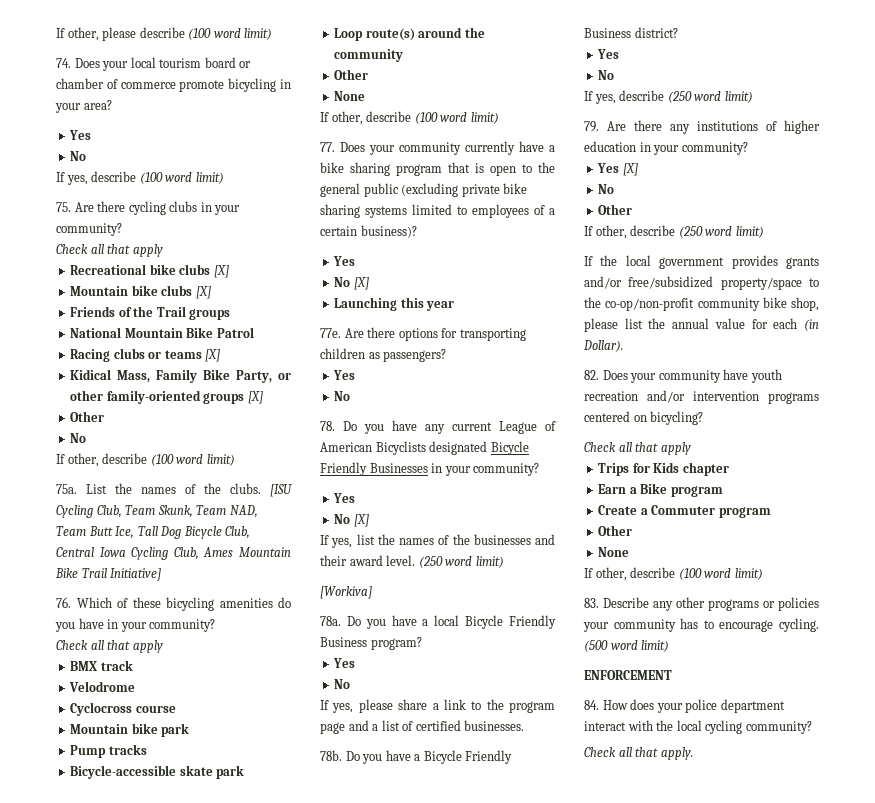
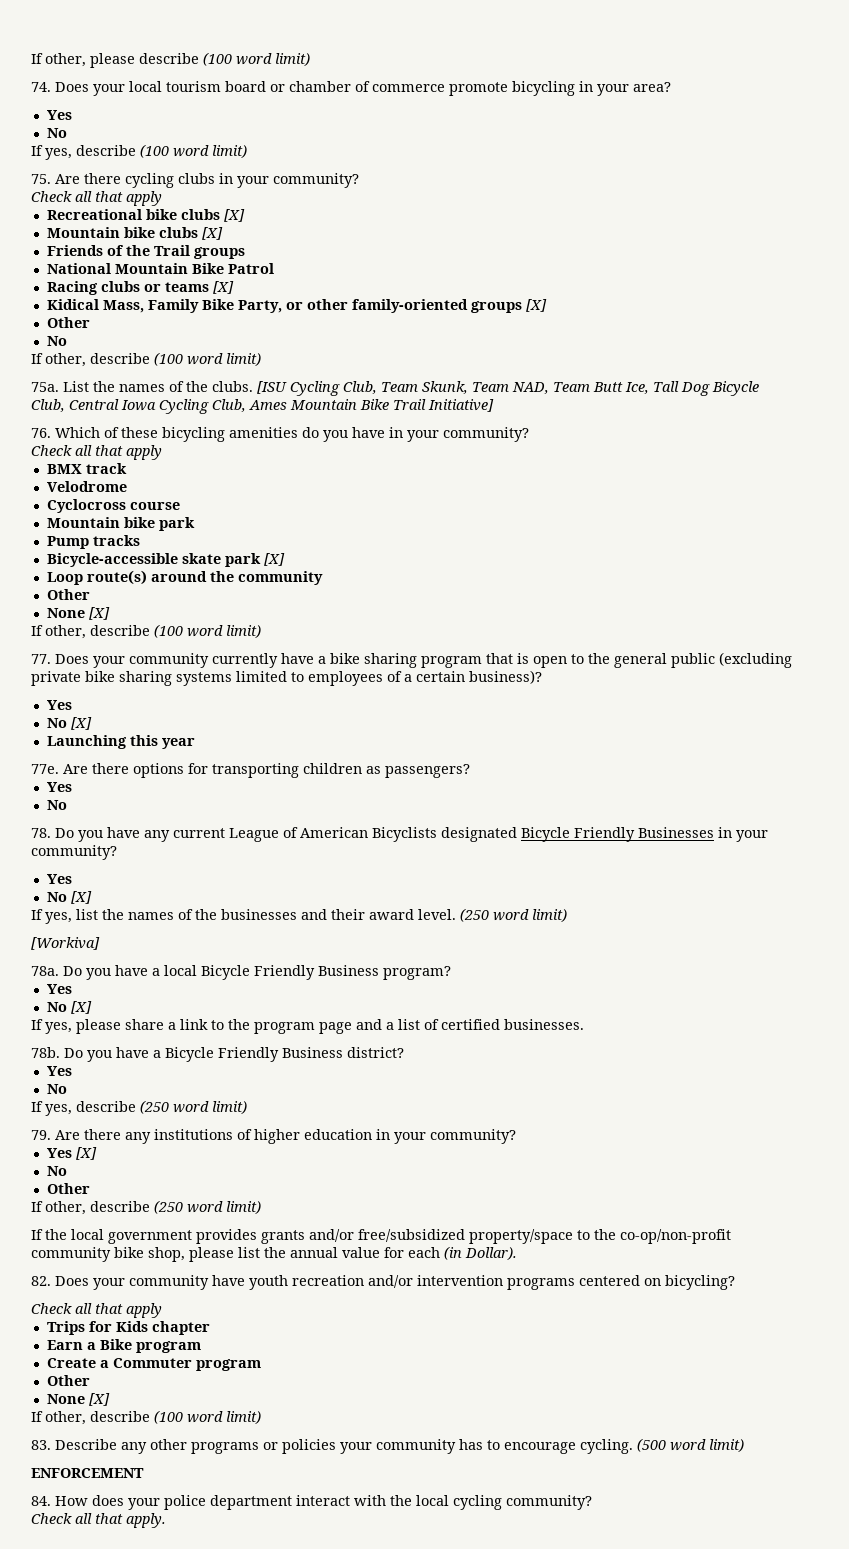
(245, 772) none -> [263,553,285,566] [X]
(366, 96) none -> [88,607,110,620] [X]
(351, 684) none -> [70,1001,92,1014] [X]
(630, 552) none -> [88,1393,110,1406] [X]

